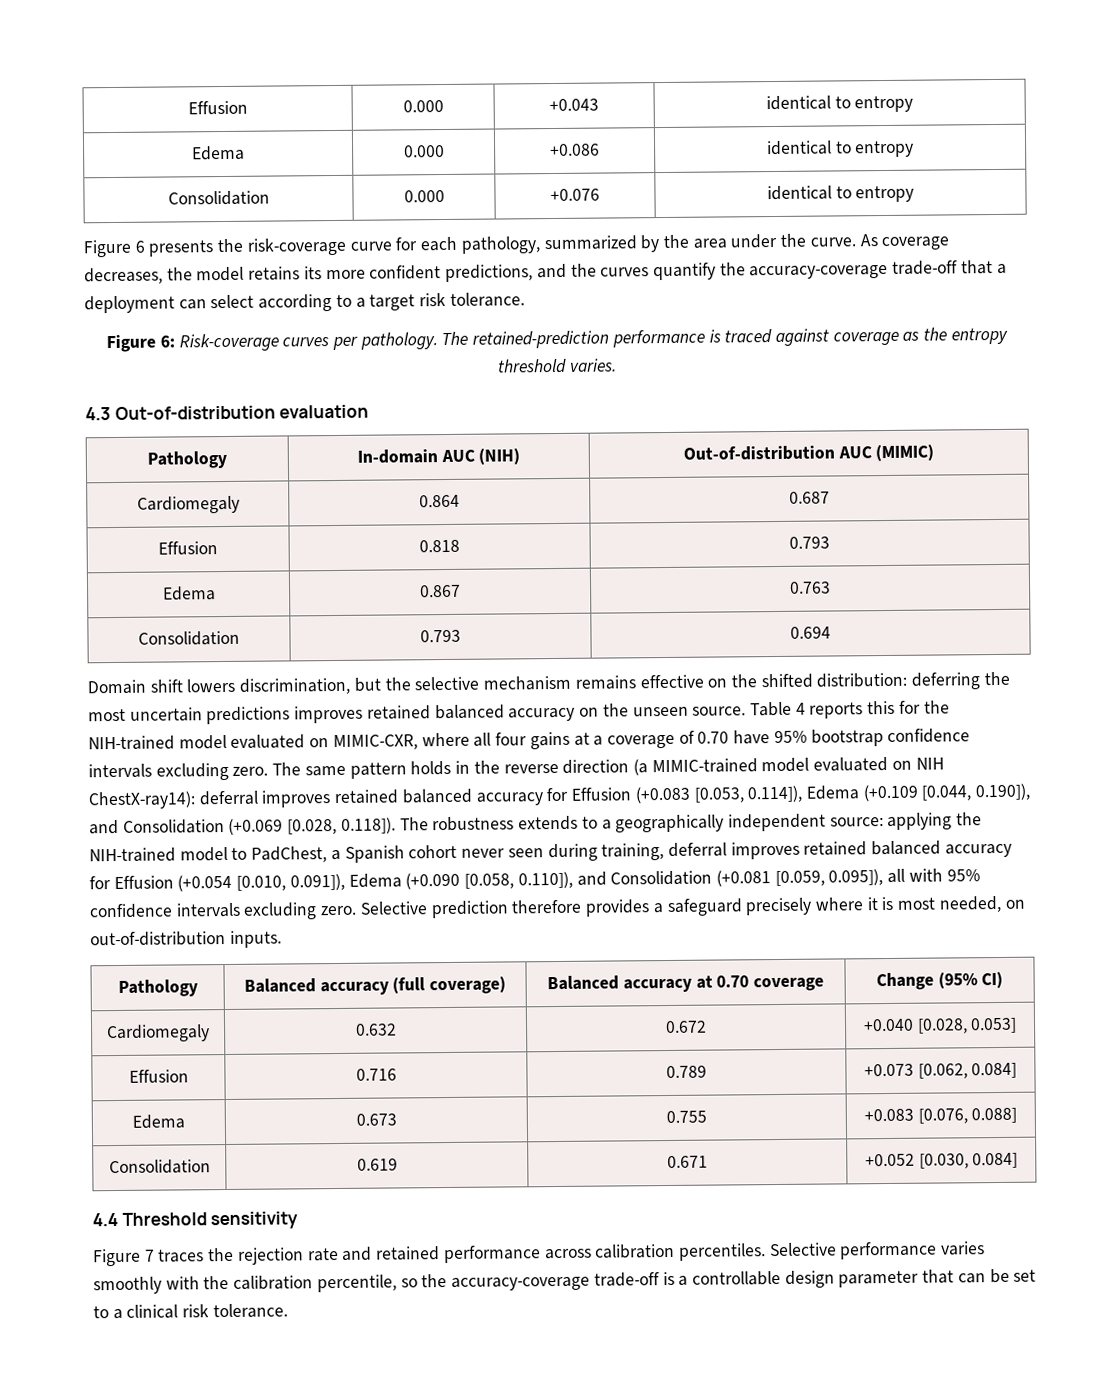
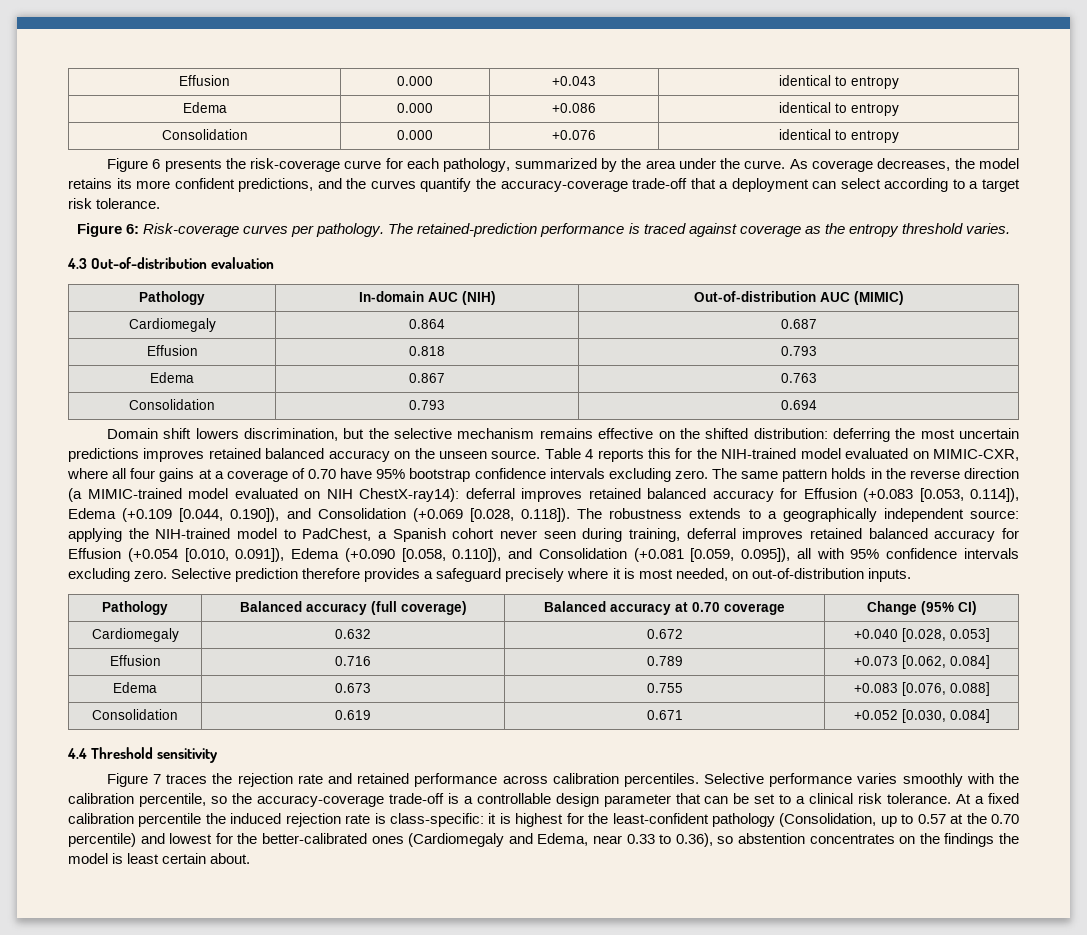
(288, 1311) none -> [956,793,1020,804] [68,813,1020,827] [68,833,1020,847] [68,853,251,864] At a fixed calibration percentile the induced rejection rate is class-specific: it is highest for the least-confident pathology (Consolidation, up to 0.57 at the 0.70 percentile) and lowest for the better-calibrated ones (Cardiomegaly and Edema, near 0.33 to 0.36), so abstention concentrates on the findings the model is least certain about.

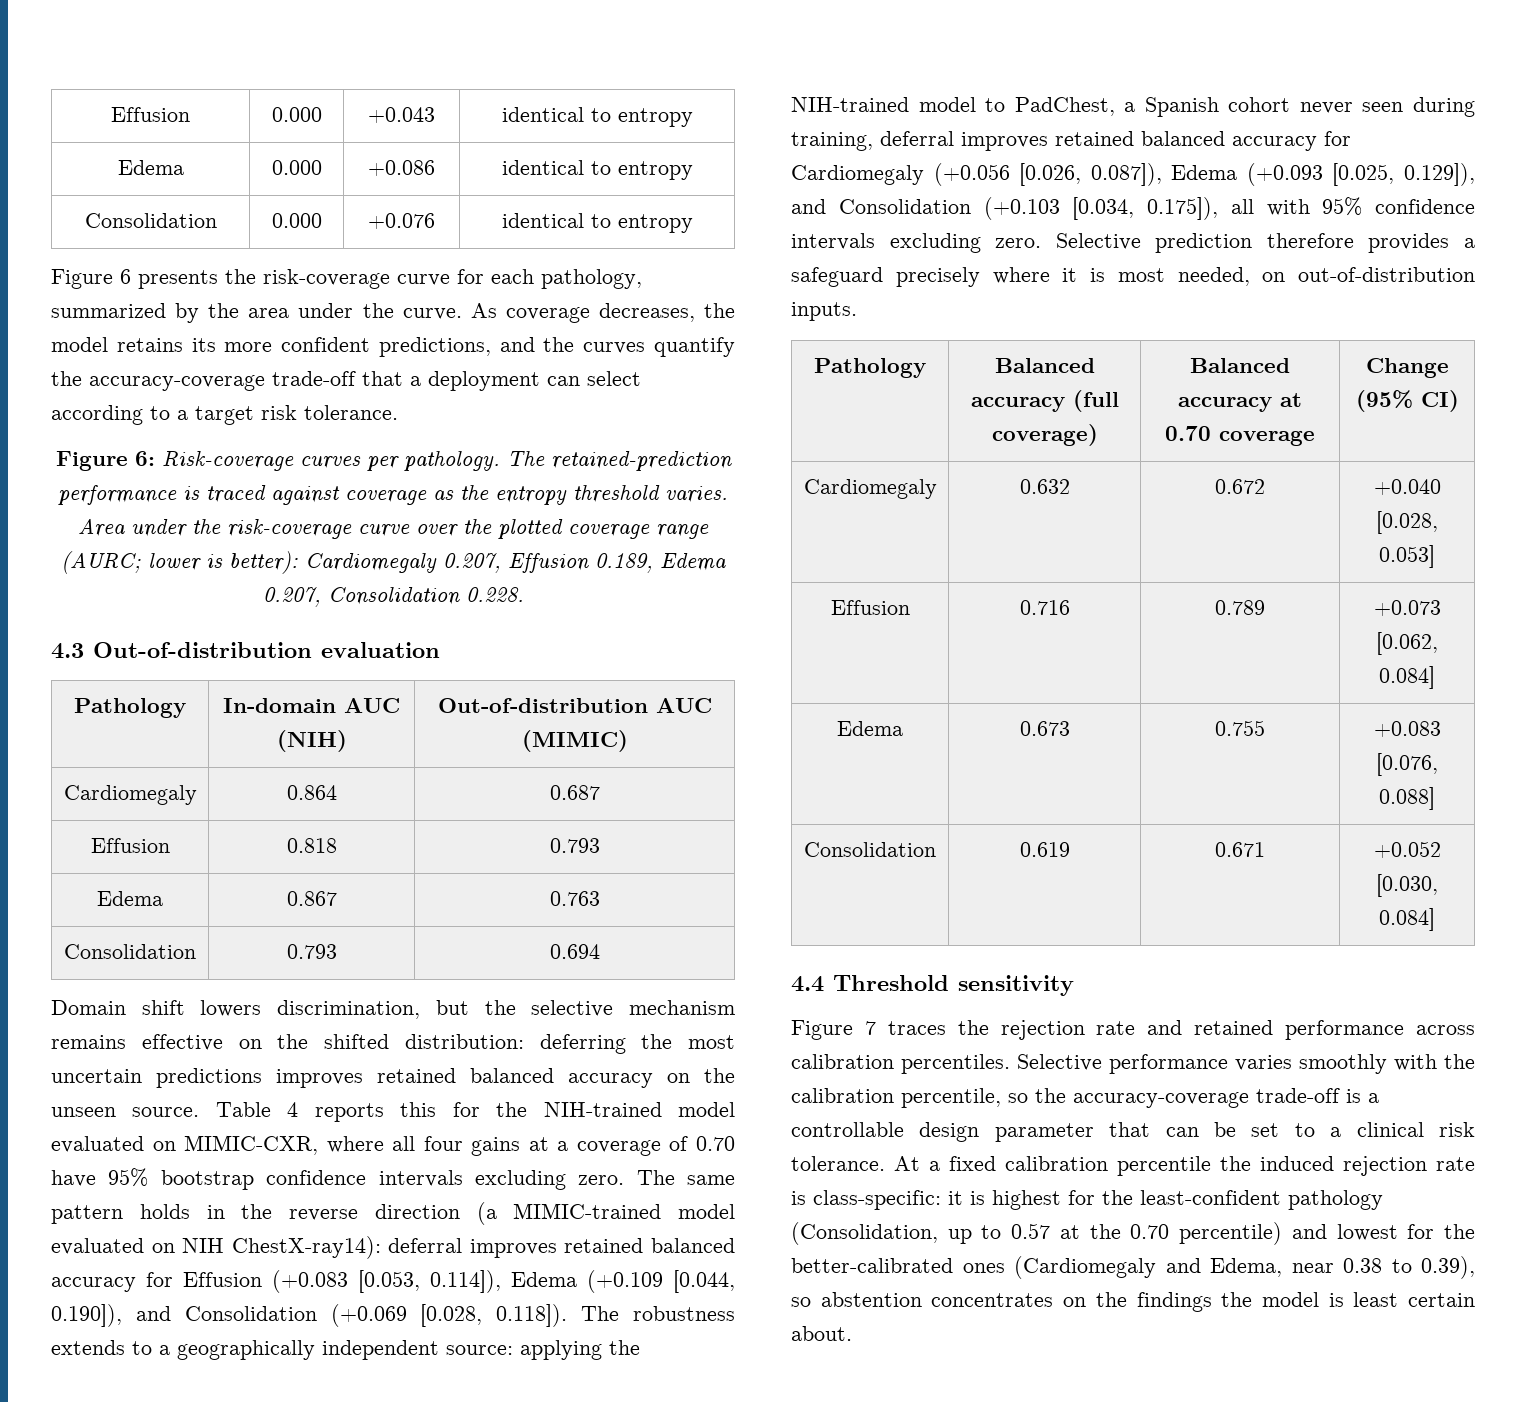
(1010, 228) none -> [78,518,709,539] [61,551,726,574] [262,587,524,607] Area under the risk-coverage curve over the plotted coverage range (AURC; lower is better): Cardiomegaly 0.207, Effusion 0.189, Edema 0.207, Consolidation 0.228.
[68,548,791,562] Effusion (+0.054 [0.010, 0.091]), Edema (+0.090 [0.058, 0.110]), and Consolidation (+0.081 [0.059, 0.095]), -> [791,163,1475,186] [791,197,1218,220] Cardiomegaly (+0.056 [0.026, 0.087]), Edema (+0.093 [0.025, 0.129]), and Consolidation (+0.103 [0.034, 0.175]),
[626,833,713,847] 0.33 to 0.36), -> [1343,1256,1475,1279] 0.38 to 0.39),

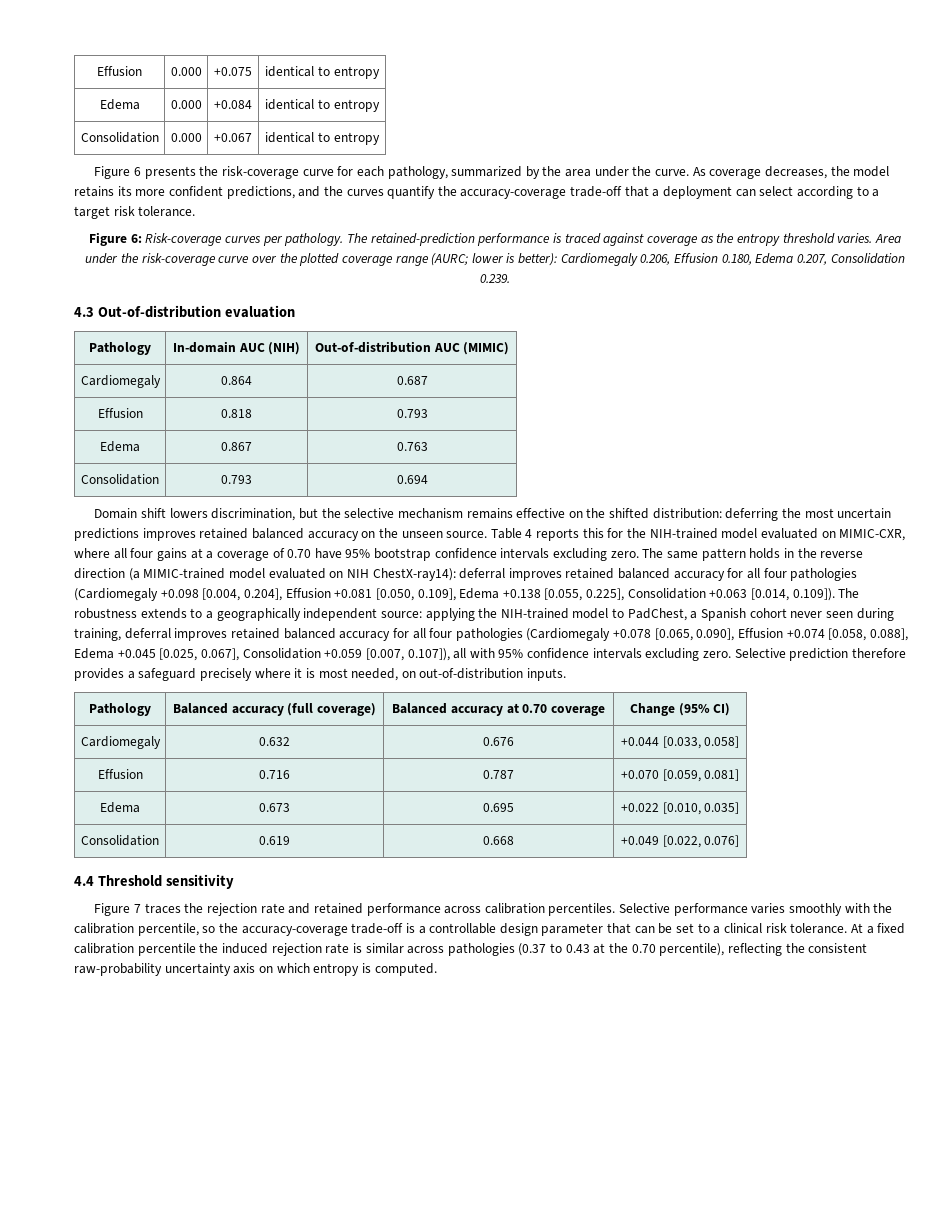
[368,107,435,123] +0.043 -> [214,67,252,76] +0.075
[368,160,435,176] +0.086 -> [214,100,252,109] +0.084
[368,213,435,229] +0.076 -> [214,133,252,142] +0.067
[443,553,653,573] 0.207, Effusion 0.189, -> [640,253,752,265] 0.206, Effusion 0.180,
[465,587,524,602] 0.228. -> [480,274,510,283] 0.239.
[183,1270,735,1293] [51,1304,568,1327] Effusion (+0.083 [0.053, 0.114]), Edema (+0.109 [0.044, 0.190]), and Consolidation (+0.069 [0.028, 0.118]). -> [747,568,858,581] [74,588,835,601] all four pathologies (Cardiomegaly +0.098 [0.004, 0.204], Effusion +0.081 [0.050, 0.109], Edema +0.138 [0.055, 0.225], Consolidation +0.063 [0.014, 0.109]).
[791,163,1475,186] [791,197,1218,220] Cardiomegaly (+0.056 [0.026, 0.087]), Edema (+0.093 [0.025, 0.129]), and Consolidation (+0.103 [0.034, 0.175]), -> [412,628,908,641] [74,648,450,661] all four pathologies (Cardiomegaly +0.078 [0.065, 0.090], Effusion +0.074 [0.058, 0.088], Edema +0.045 [0.025, 0.067], Consolidation +0.059 [0.007, 0.107]),
[1215,479,1265,494] [1373,479,1441,495] [1376,511,1438,534] [1379,545,1435,568] [830,600,910,615] [1019,600,1070,615] [1215,600,1265,615] [1373,600,1441,616] [1376,632,1438,655] [1379,666,1435,689] [837,721,903,736] [1019,721,1070,736] [1215,720,1265,736] [1373,721,1441,737] [1376,753,1438,776] [1379,787,1435,810] [804,842,936,857] [1019,842,1070,857] [1215,842,1265,857] [1373,841,1441,858] [1376,874,1438,897] [1379,908,1435,931] 0.672 | +0.040 [0.028, 0.053] // Effusion | 0.716 | 0.789 | +0.073 [0.062, 0.084] // Edema | 0.673 | 0.755 | +0.083 [0.076, 0.088] // Consolidation | 0.619 | 0.671 | +0.052 [0.030, 0.084] -> [483,737,514,746] [620,736,740,749] [97,769,143,779] [259,770,290,779] [483,770,514,779] [620,769,740,782] [100,802,140,813] [259,803,290,812] [483,803,514,812] [620,802,740,815] [81,835,159,846] [259,836,290,845] [483,836,514,845] [620,835,740,848] 0.676 | +0.044 [0.033, 0.058] // Effusion | 0.716 | 0.787 | +0.070 [0.059, 0.081] // Edema | 0.673 | 0.695 | +0.022 [0.010, 0.035] // Consolidation | 0.619 | 0.668 | +0.049 [0.022, 0.076]
[813,1190,1383,1210] [791,1222,1475,1245] [791,1256,1475,1279] [791,1292,1475,1312] [791,1326,852,1341] class-specific: it is highest for the least-confident pathology (Consolidation, up to 0.57 at the 0.70 percentile) and lowest for the better-calibrated ones (Cardiomegaly and Edema, near 0.38 to 0.39), so abstention concentrates on the findings the model is least certain about. -> [365,943,868,956] [74,963,437,976] similar across pathologies (0.37 to 0.43 at the 0.70 percentile), reflecting the consistent raw-probability uncertainty axis on which entropy is computed.

